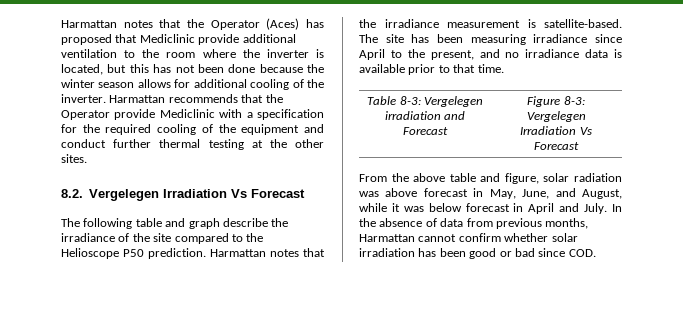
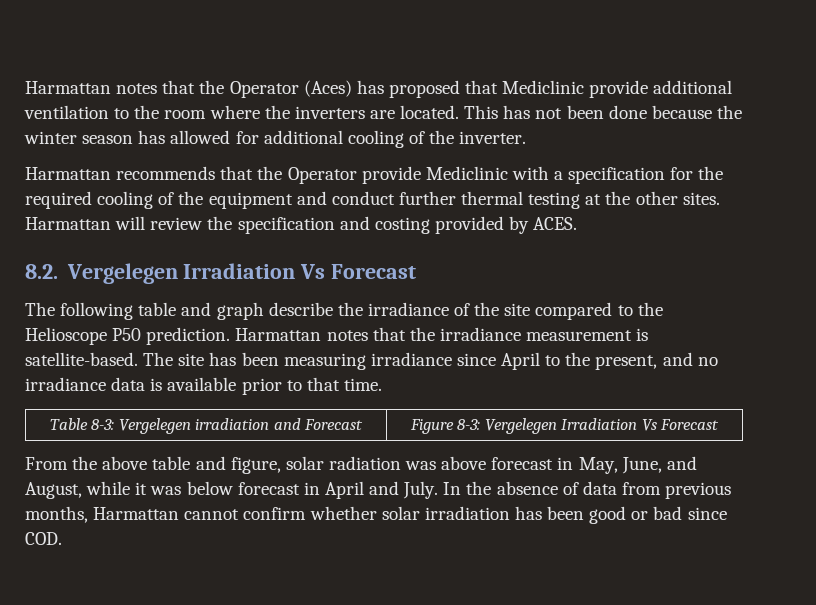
[266,49,324,58] [61,64,149,75] inverter is located, but this -> [294,105,499,119] inverters are located. This
[137,79,171,88] allows -> [138,130,231,144] has allowed
(106, 98) none -> (527, 137) //
(87, 158) none -> [25,216,578,234] Harmattan will review the specification and costing provided by ACES.

